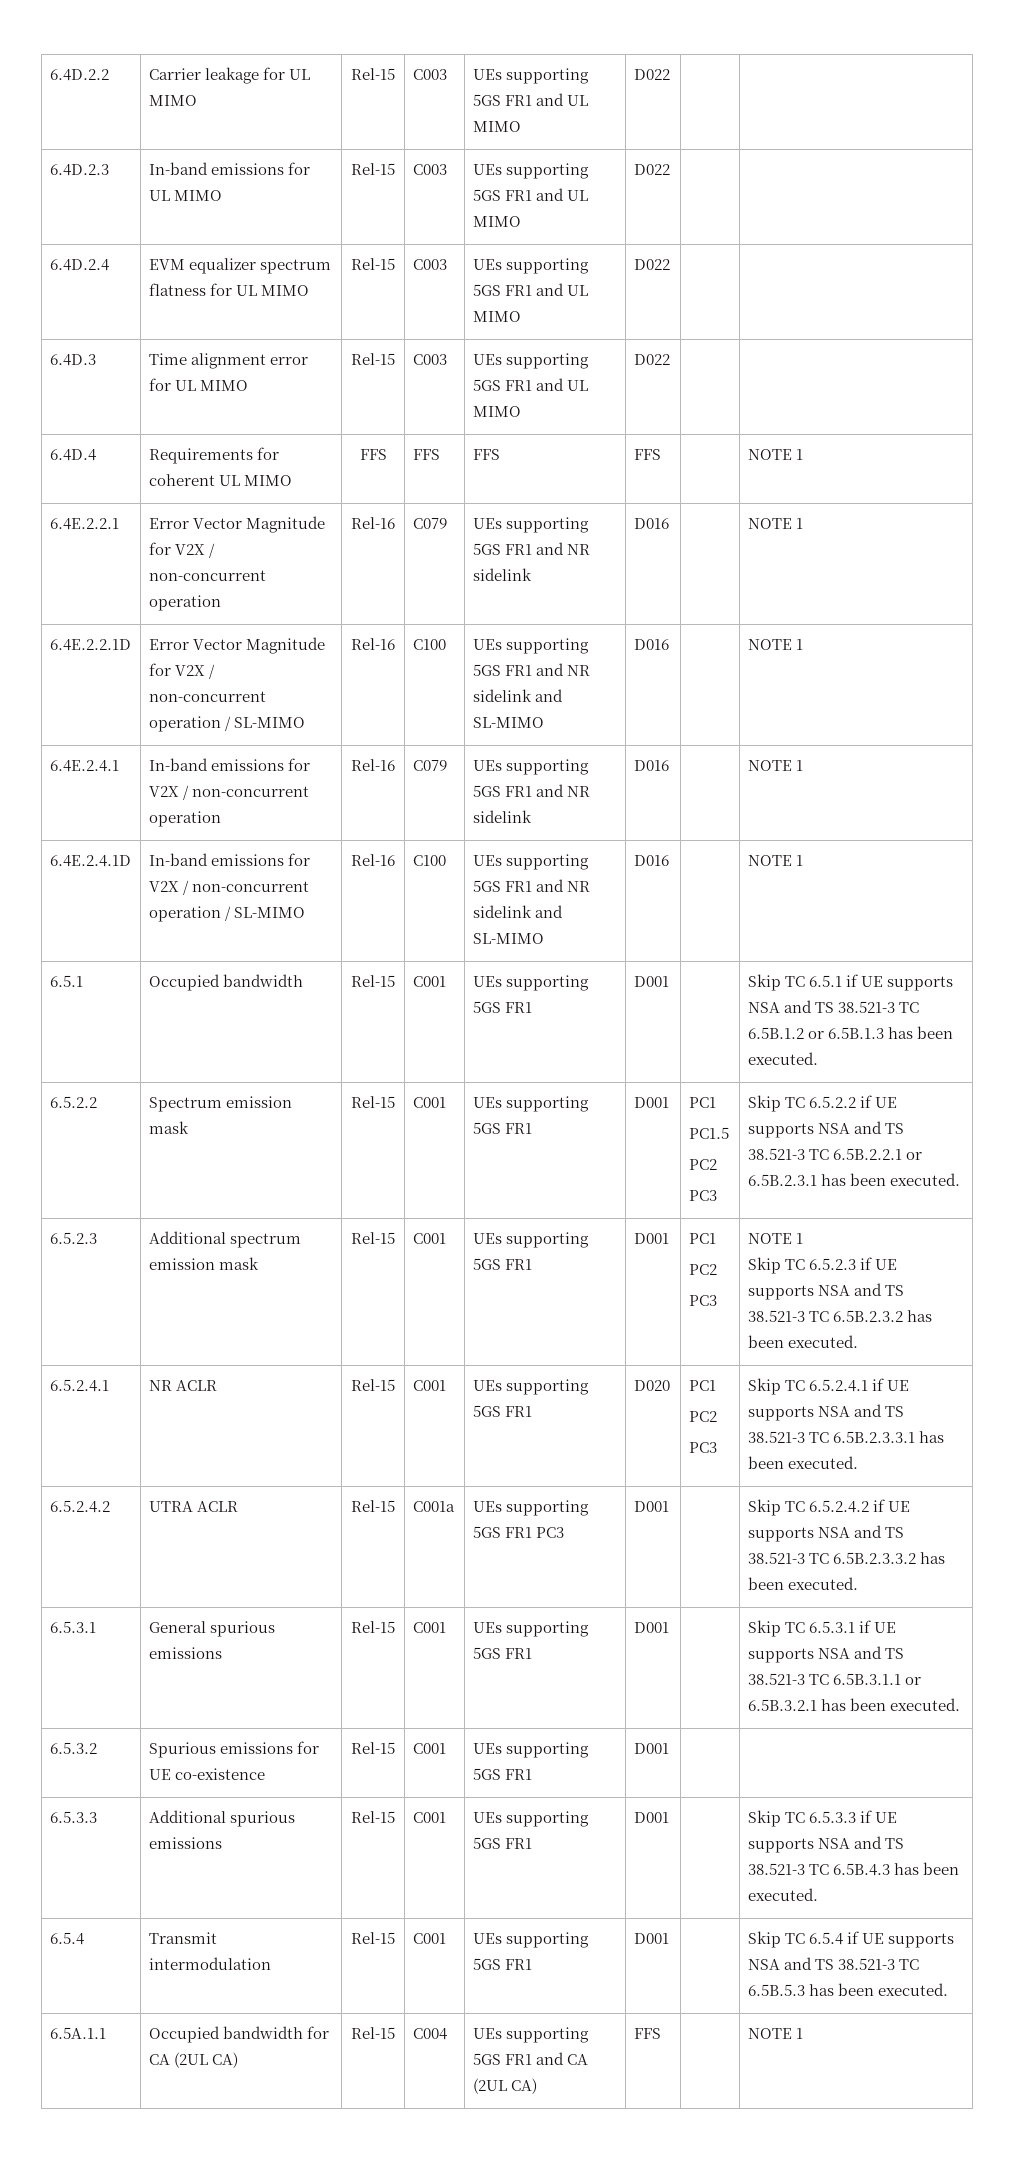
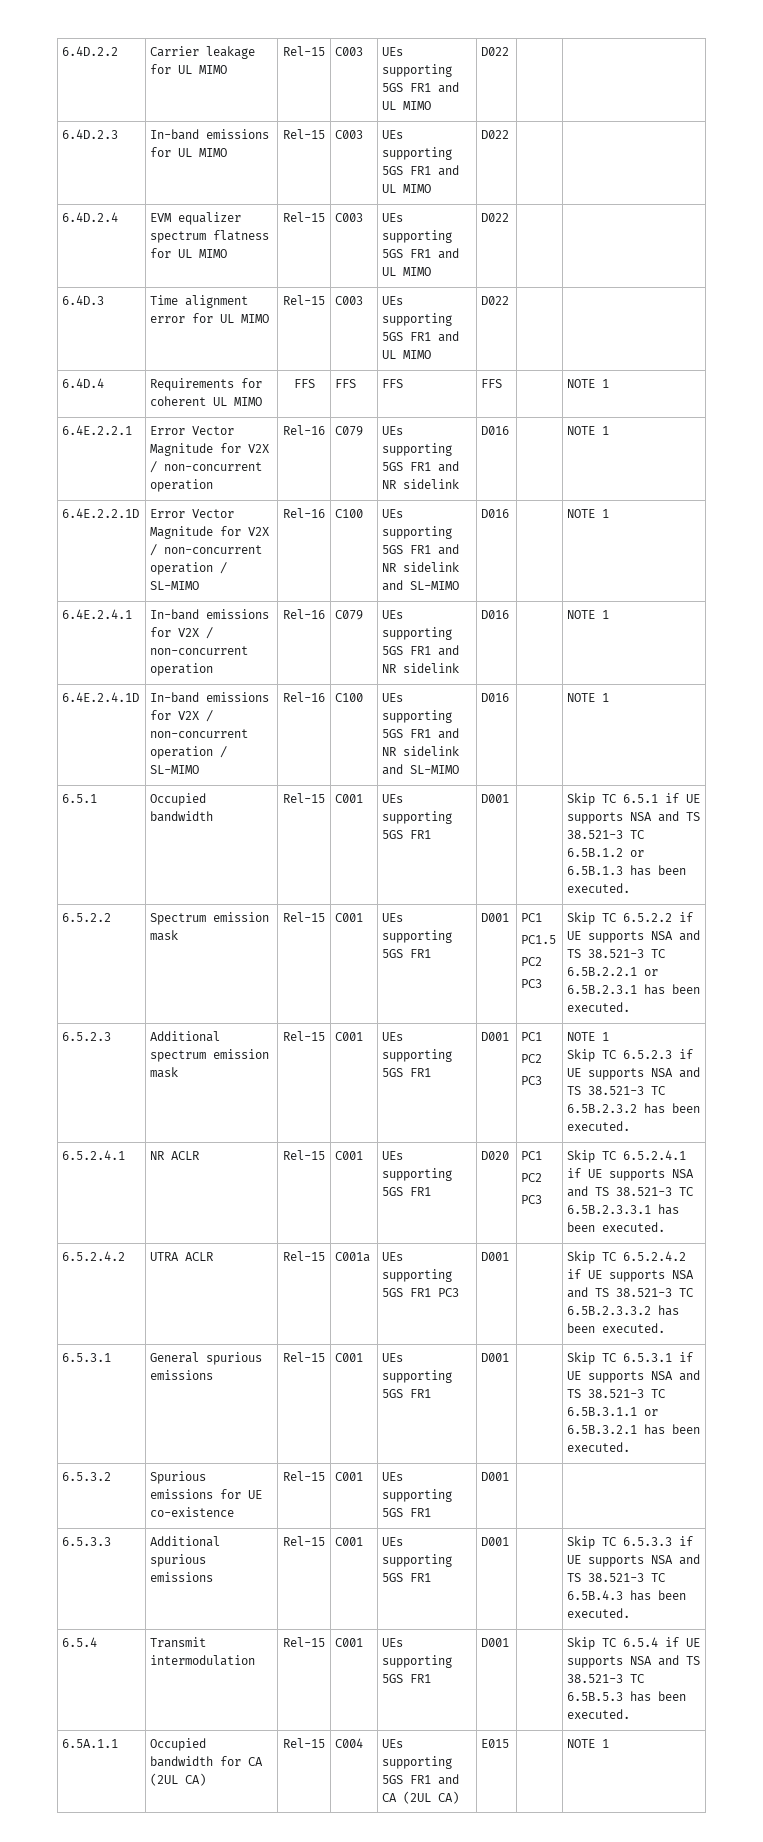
[633,2028,661,2039] FFS -> [481,1739,510,1748] E015

